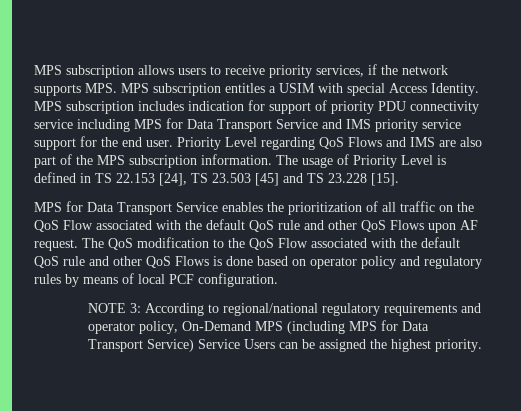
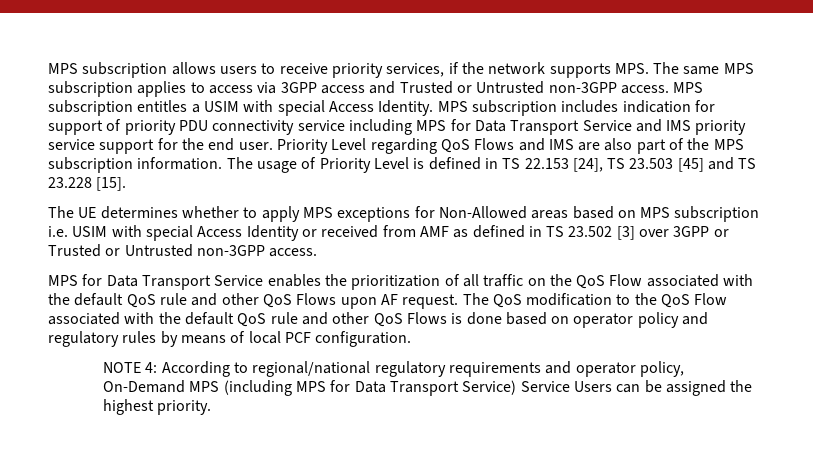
(117, 88) none -> [653,62,754,75] [48,81,669,97] The same MPS subscription applies to access via 3GPP access and Trusted or Untrusted non-3GPP access.
(399, 179) none -> [48,206,760,222] [48,225,729,241] [48,244,318,257] // The UE determines whether to apply MPS exceptions for Non-Allowed areas based on MPS subscription i.e. USIM with special Access Identity or received from AMF as defined in TS 23.502 [3] over 3GPP or Trusted or Untrusted non-3GPP access.
[130,303,142,313] 3: -> [145,362,158,373] 4:

